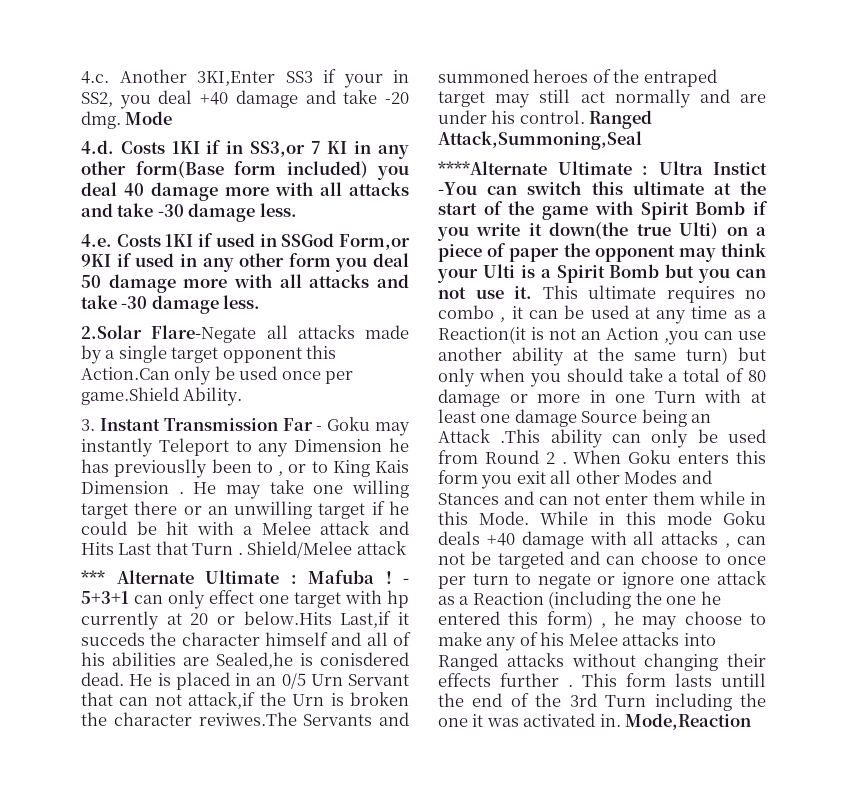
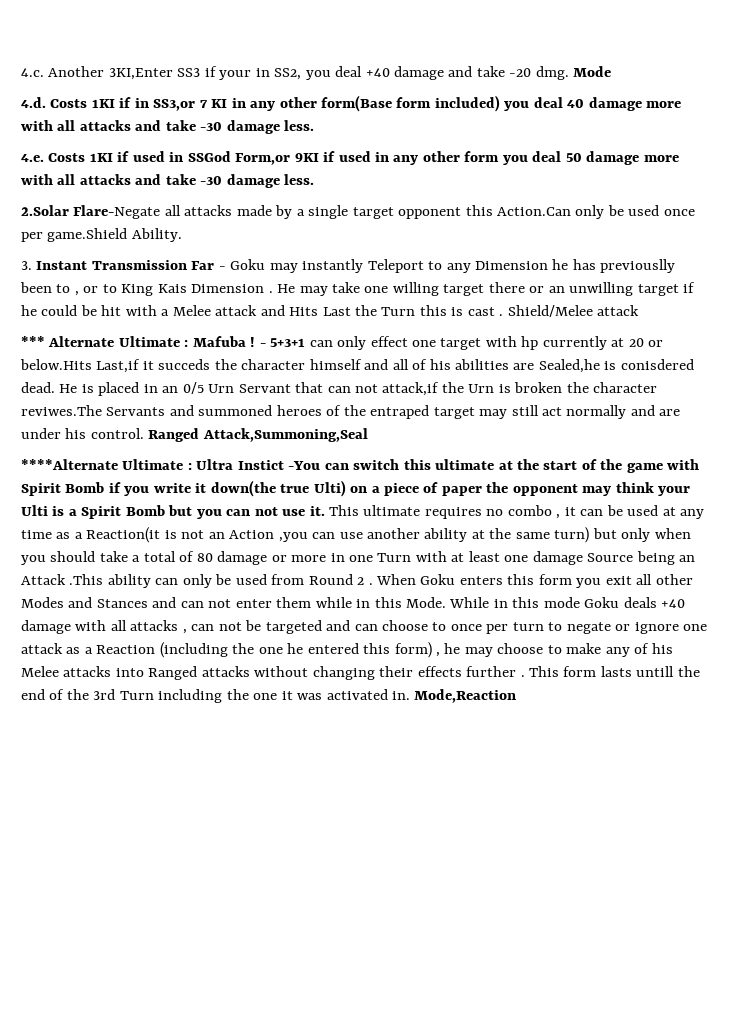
[155,541,234,555] that Turn -> [355,305,495,316] the Turn this is cast

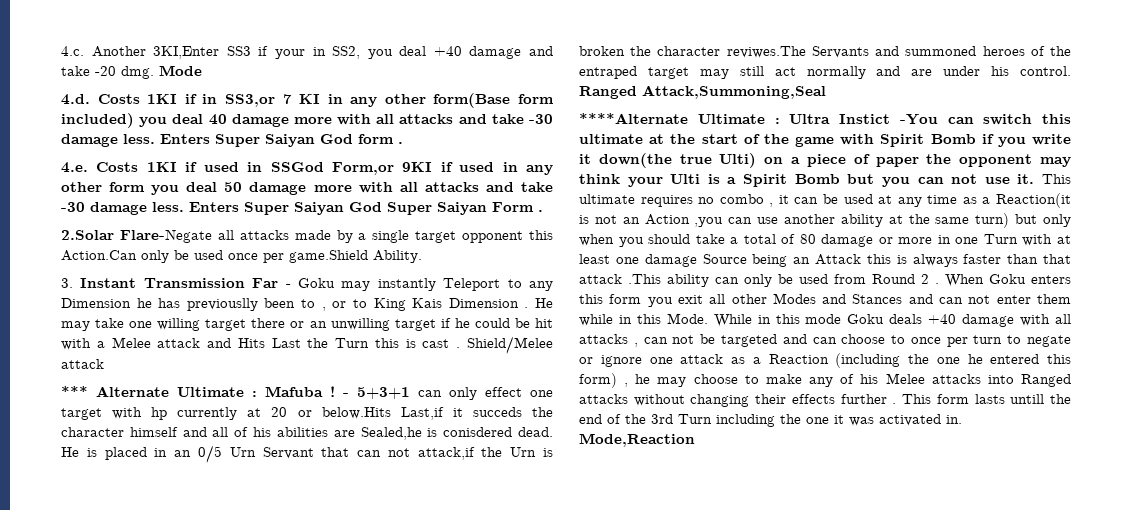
(315, 125) none -> [160,134,403,147] Enters Super Saiyan God form .
(315, 179) none -> [189,202,543,215] Enters Super Saiyan God Super Saiyan Form .
(66, 579) none -> [866,254,1071,267] [579,274,622,284] this is always faster than that attack

